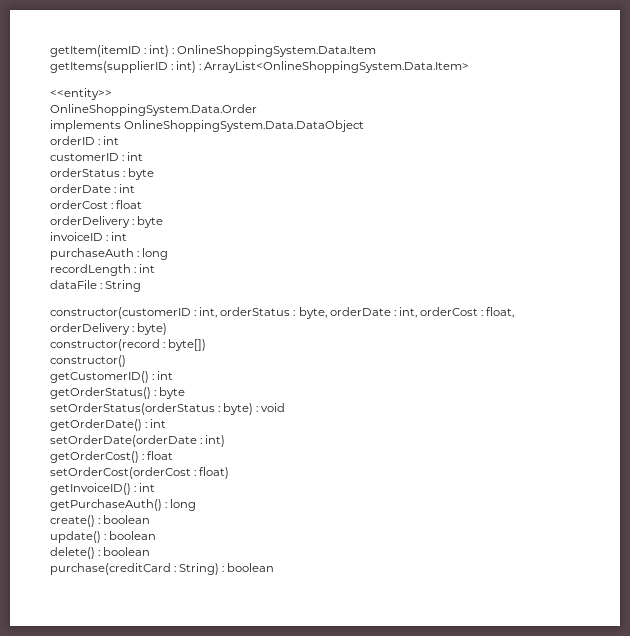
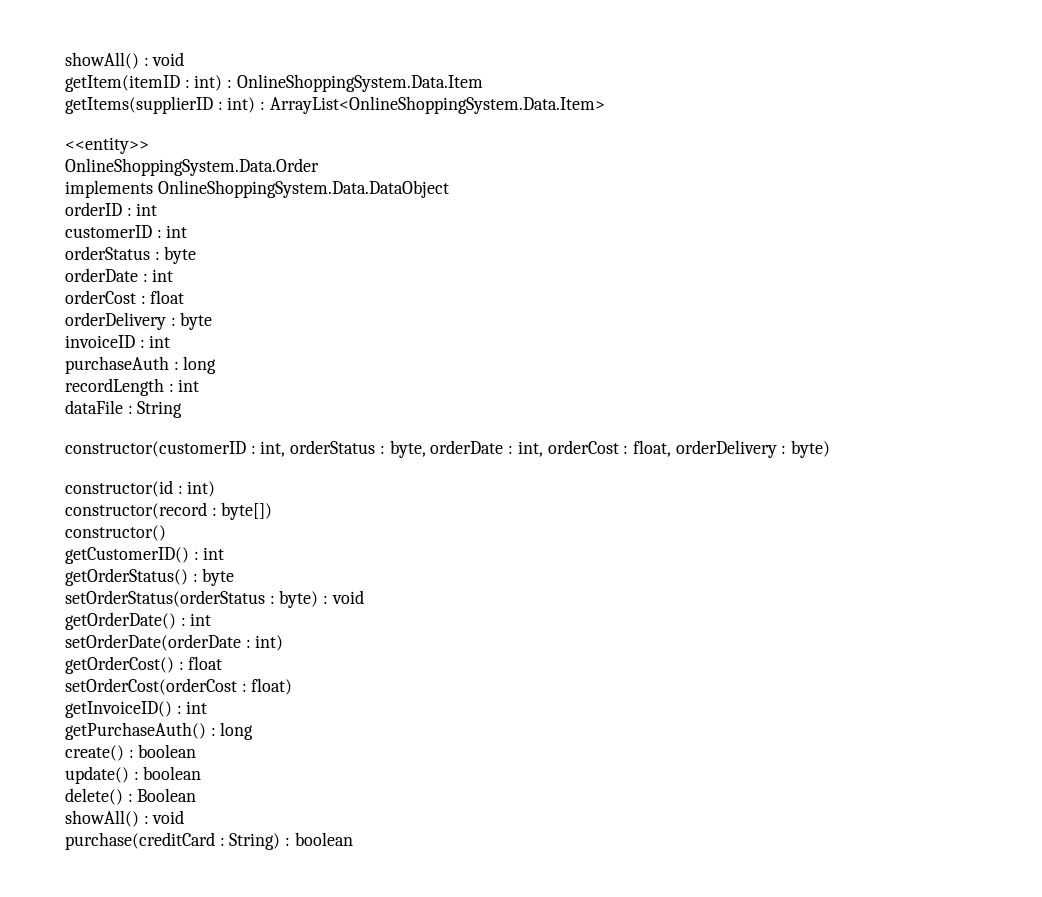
(50, 51) none -> [65,52,185,69] showAll() : void //
(168, 329) none -> [65,480,216,497] // constructor(id : int)
[103,547,151,556] boolean -> [137,788,197,802] [65,810,185,827] Boolean // showAll() : void

